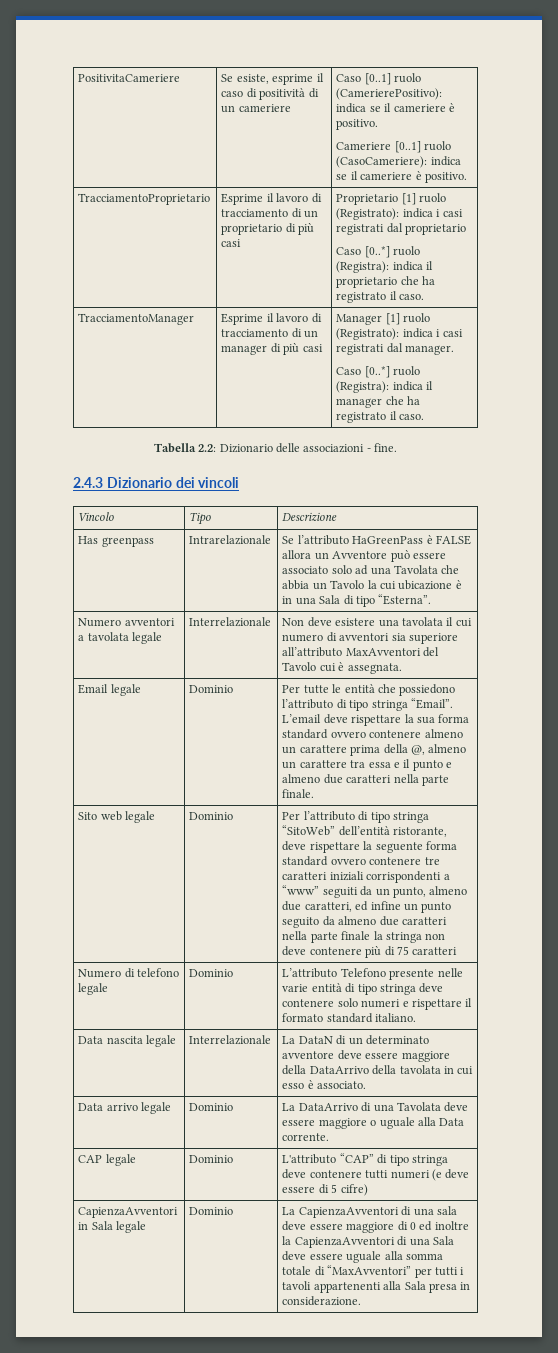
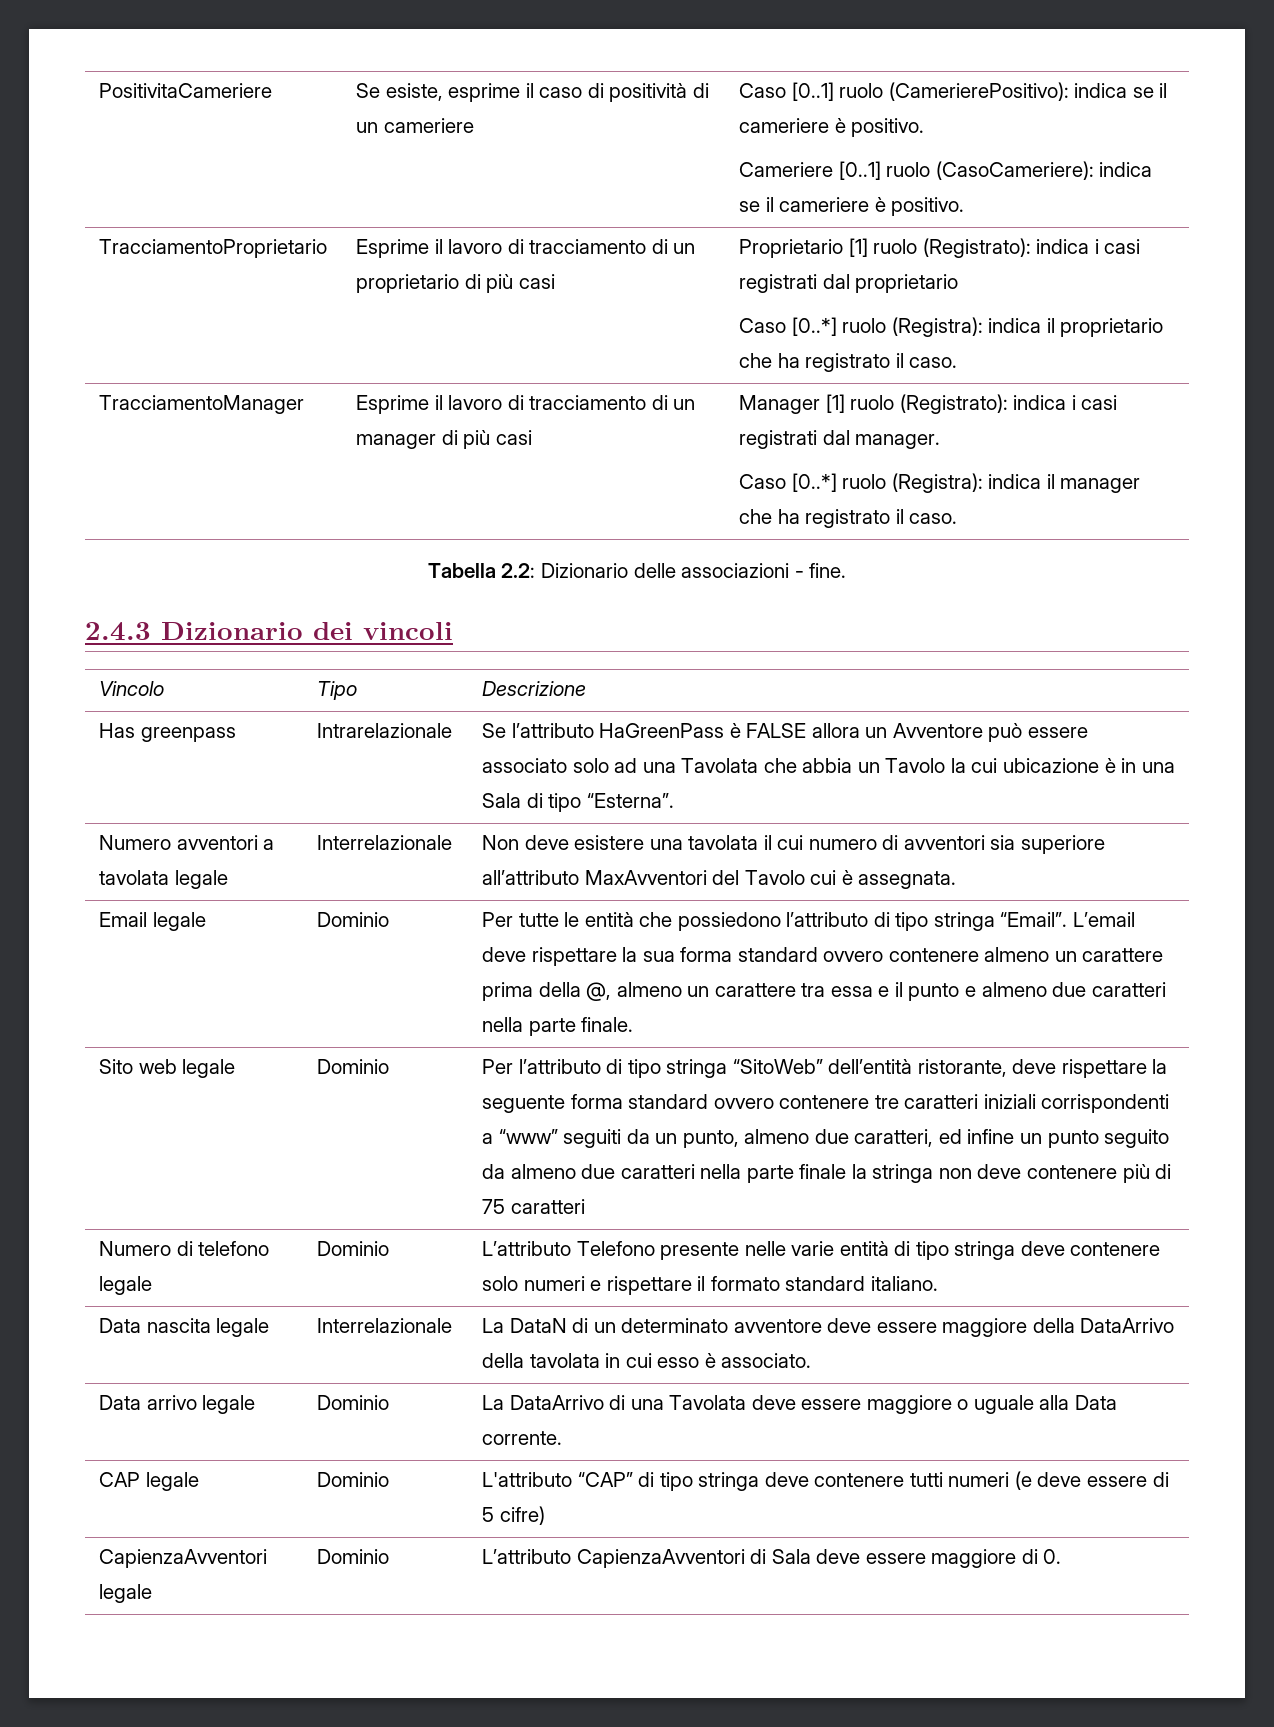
[78,1221,147,1233] [189,1207,234,1215] [282,1206,457,1218] in Sala legale | Dominio | La CapienzaAvventori di una sala -> [99,1584,153,1603] [317,1549,390,1564] [482,1549,811,1568] legale | Dominio | L’attributo CapienzaAvventori di Sala
[409,1221,469,1231] [282,1236,454,1248] [282,1251,443,1263] [282,1265,465,1278] [282,1281,471,1293] [282,1296,362,1306] 0 ed inoltre la CapienzaAvventori di una Sala deve essere uguale alla somma totale di “MaxAvventori” per tutti i tavoli appartenenti alla Sala presa in considerazione. -> [1043,1549,1062,1564] 0.

